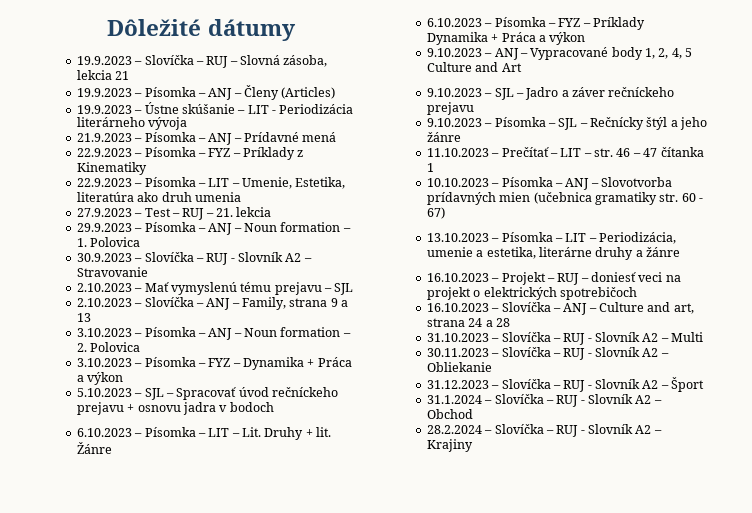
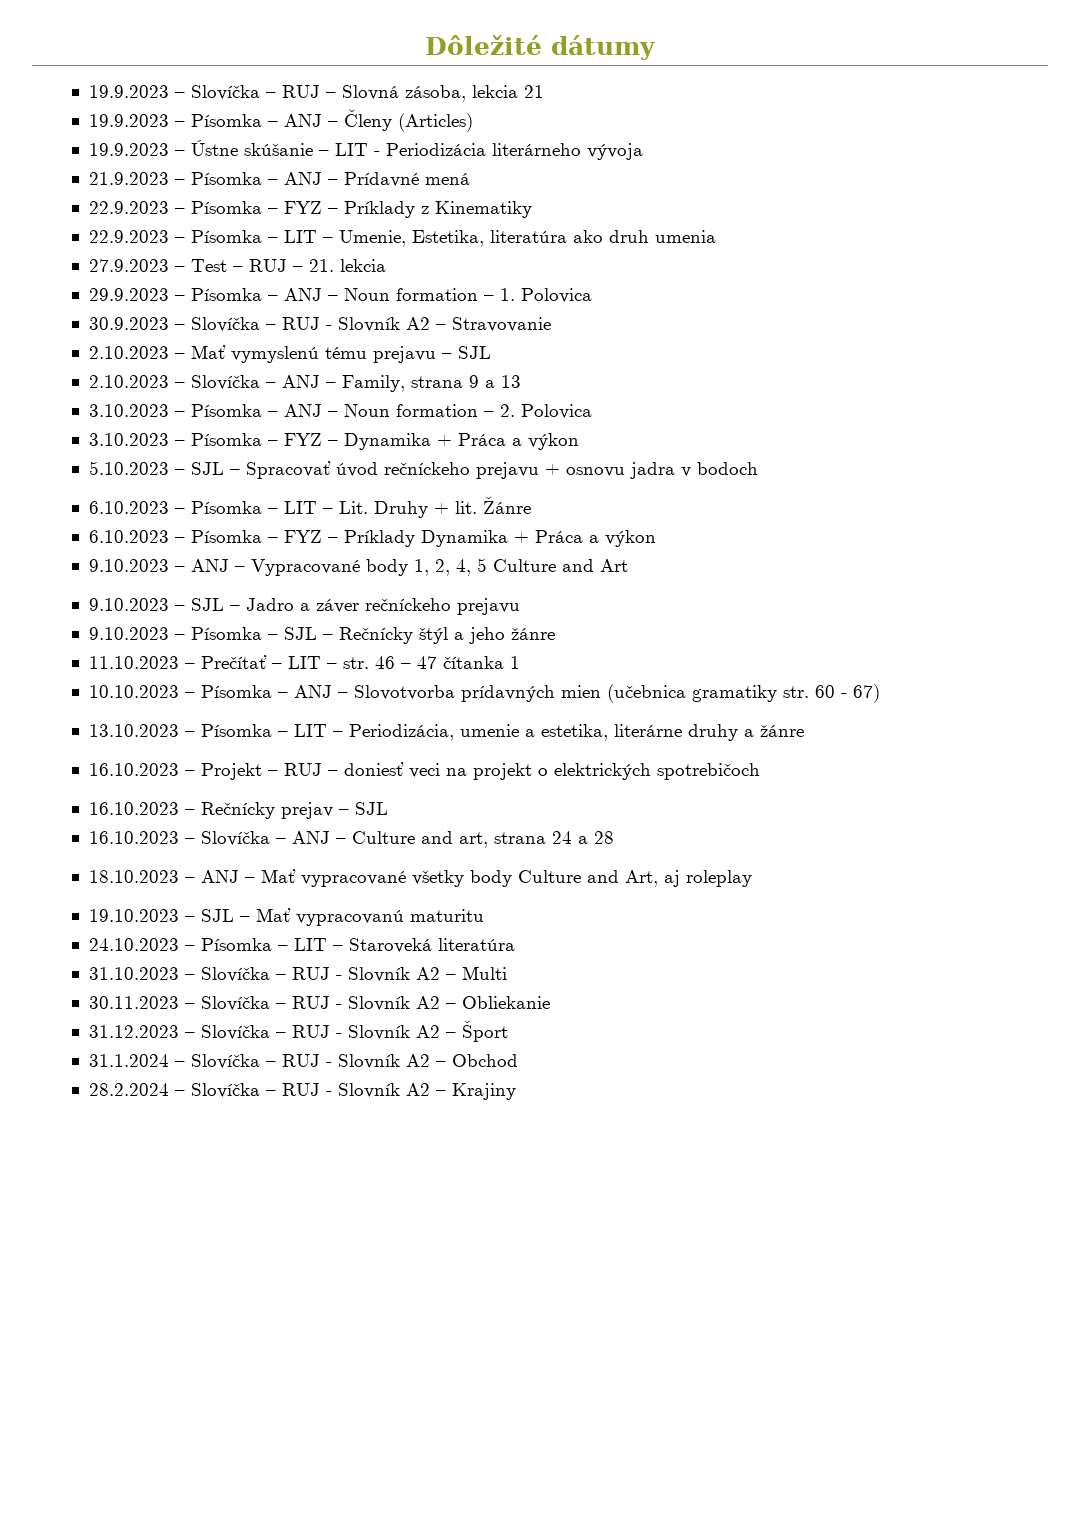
(637, 293) none -> [89,802,389,819] // 16.10.2023 – Rečnícky prejav – SJL
(510, 322) none -> [89,869,753,887] [89,908,485,926] [89,938,516,953] // 18.10.2023 – ANJ – Mať vypracované všetky body Culture and Art, aj roleplay // 19.10.2023 – SJL – Mať vypracovanú maturitu // 24.10.2023 – Písomka – LIT – Staroveká literatúra

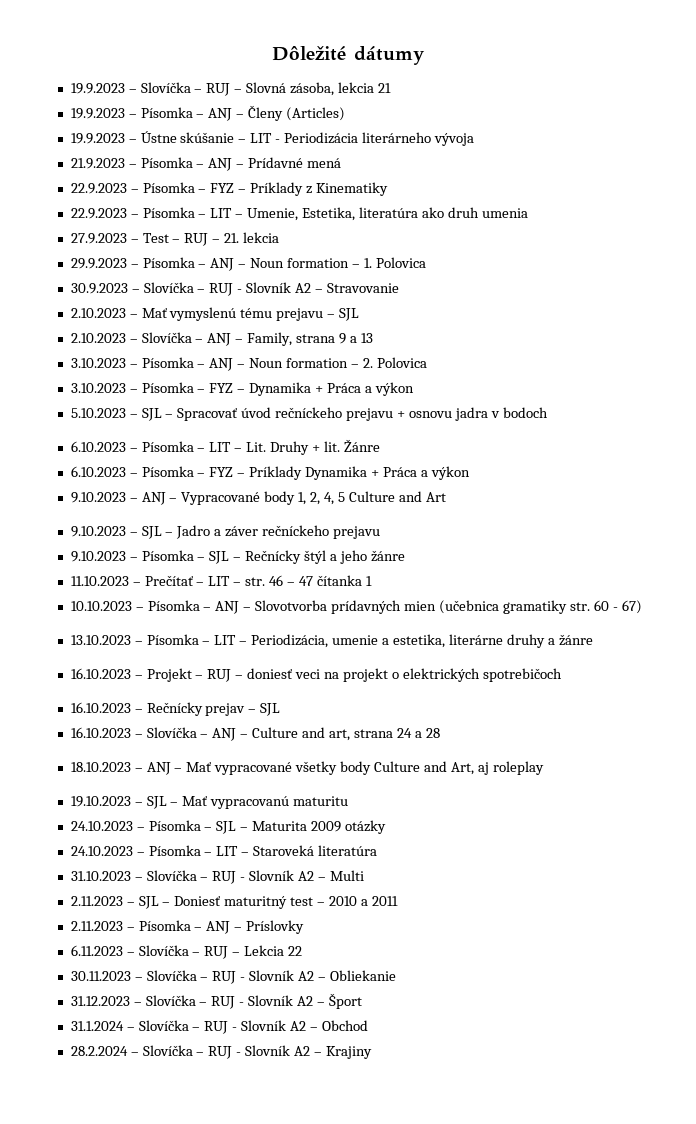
(485, 915) none -> [70,820,387,834] // 24.10.2023 – Písomka – SJL – Maturita 2009 otázky
(508, 973) none -> [70,896,398,909] [70,920,305,934] [70,945,303,959] // 2.11.2023 – SJL – Doniesť maturitný test – 2010 a 2011 // 2.11.2023 – Písomka – ANJ – Príslovky // 6.11.2023 – Slovíčka – RUJ – Lekcia 22

